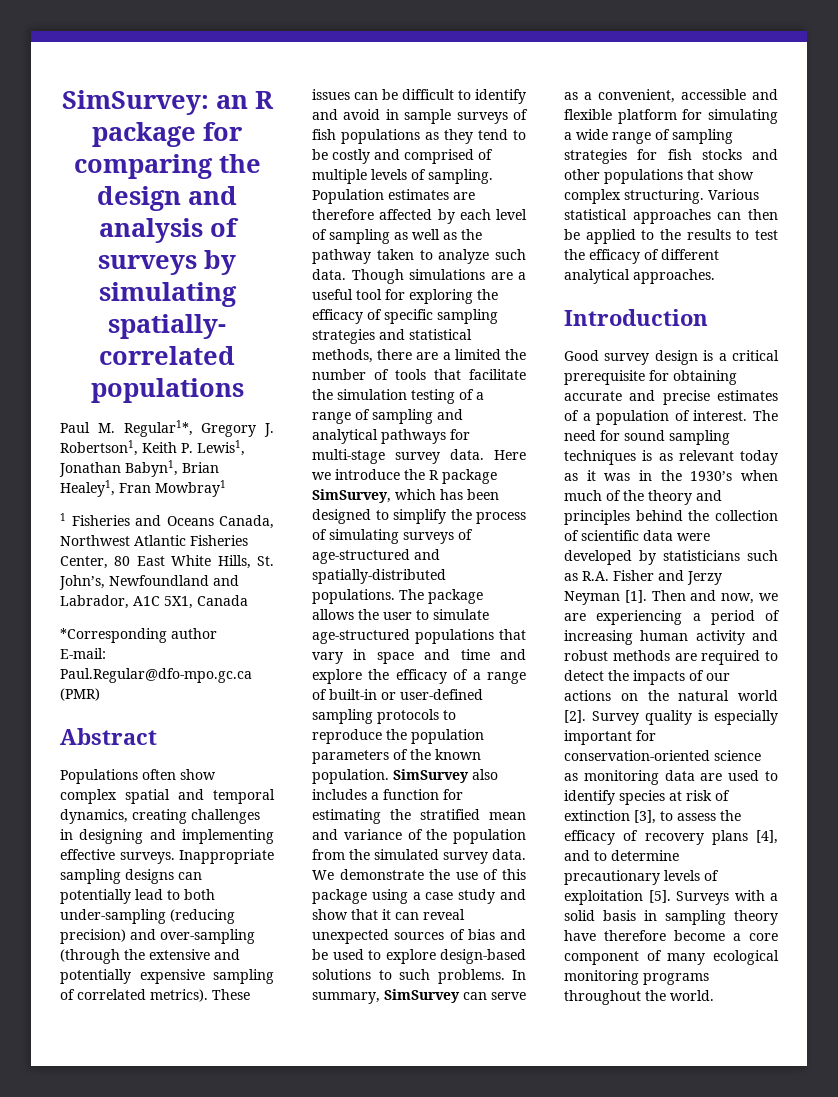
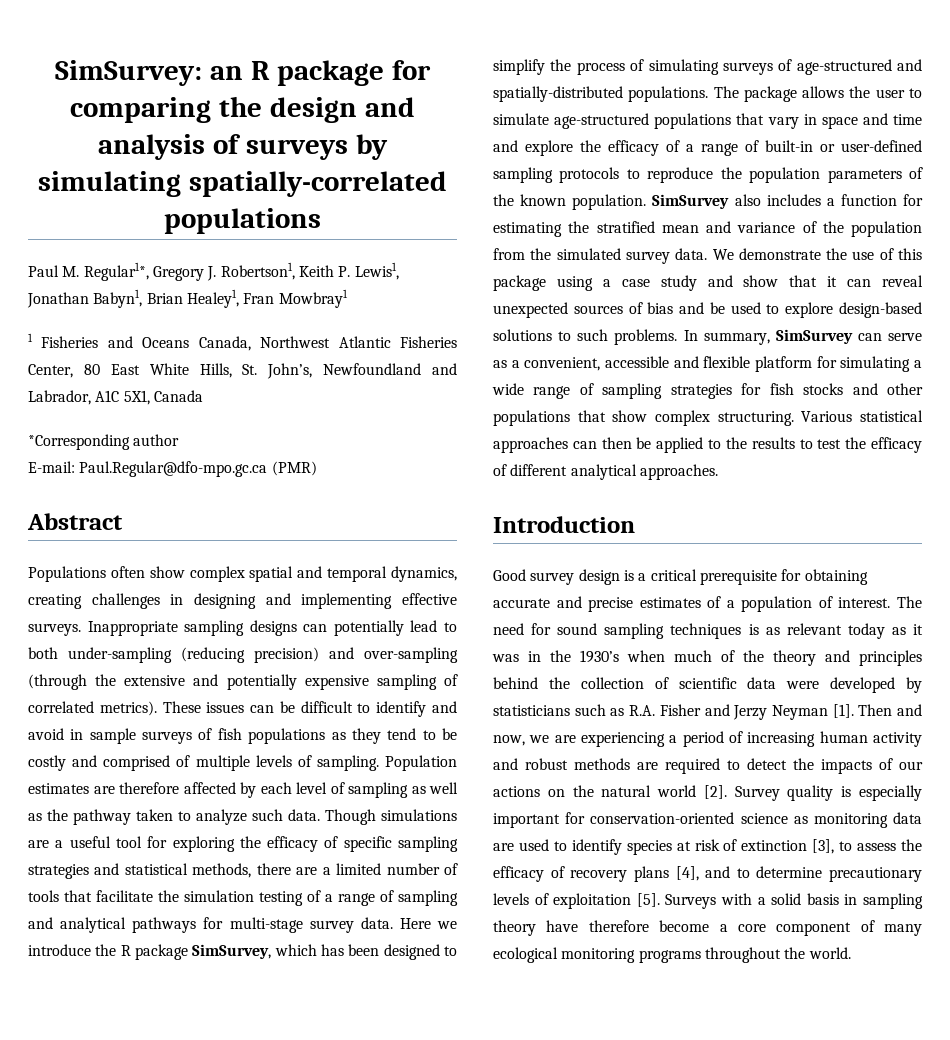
[505,349,526,360] the -> (382, 869) none

